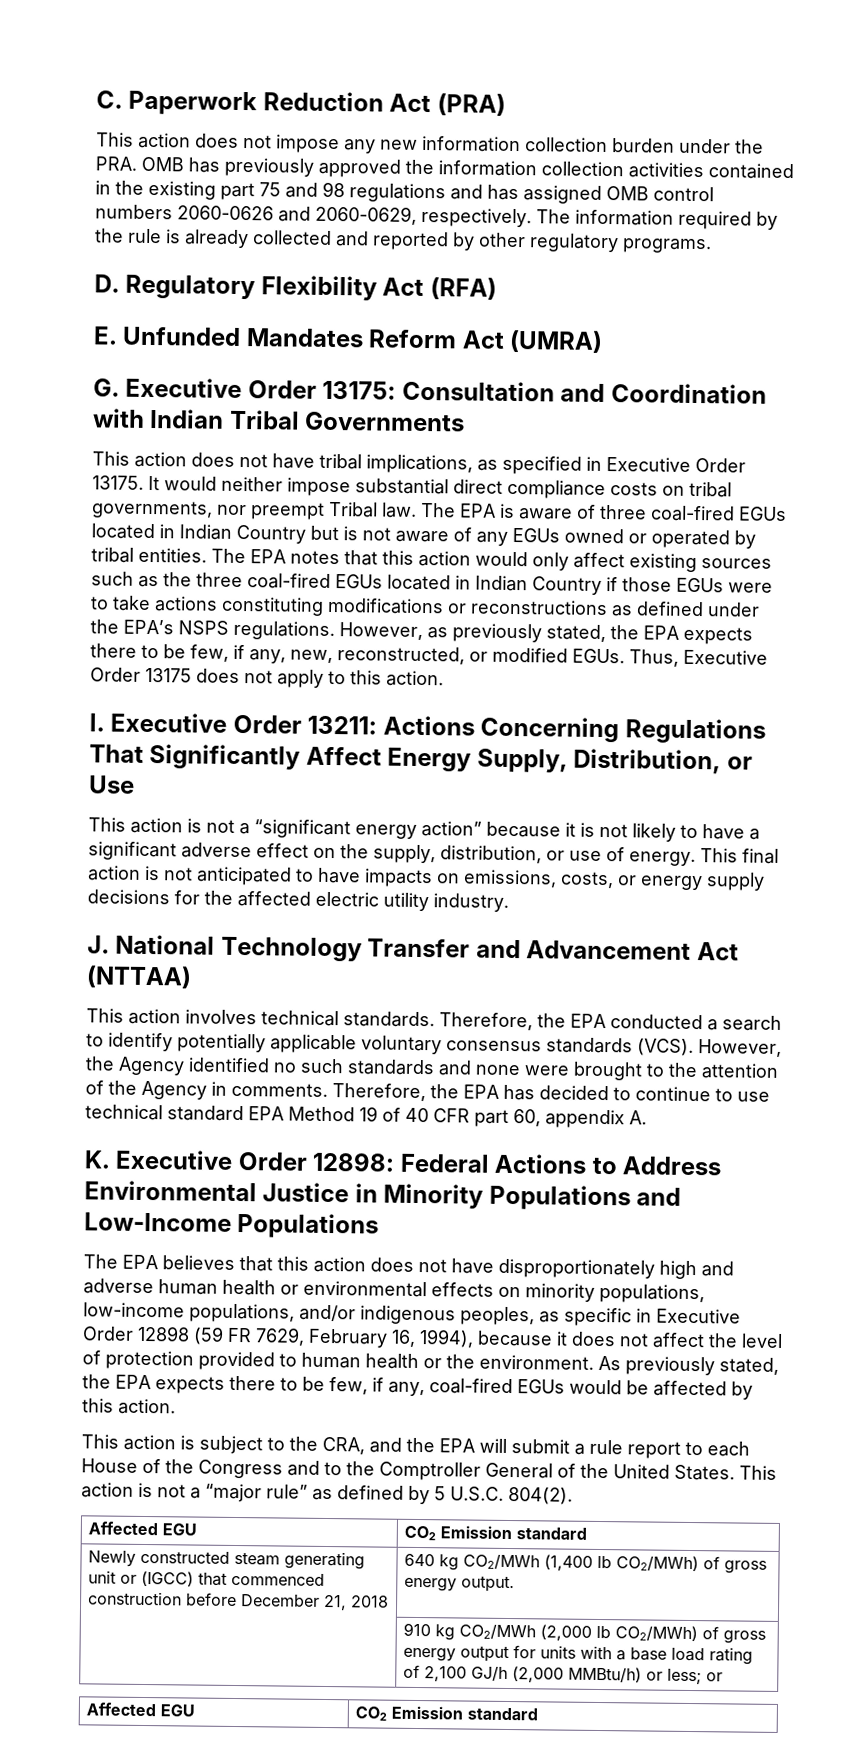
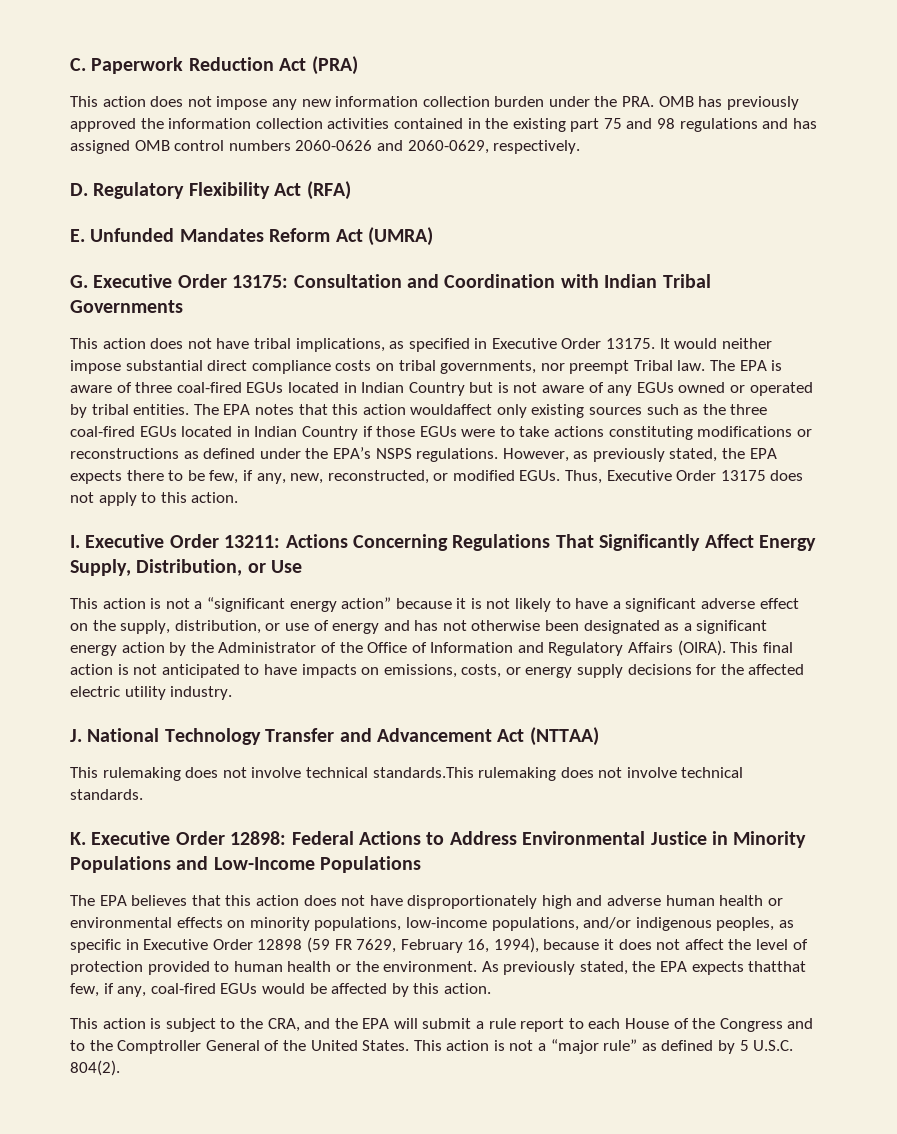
[536,209,778,230] [95,228,712,254] The information required by the rule is already collected and reported by other regulatory programs. -> (581, 147) none
[475,551,625,571] would only affect -> [410,404,527,418] wouldaffect only
[629,851,696,867] energy. -> [332,620,768,634] [70,640,726,656] energy and has not otherwise been designated as a significant energy action by the Administrator of the Office of Information and Regulatory Affairs (OIRA).
[128,1008,782,1031] [86,1032,782,1057] [85,1056,779,1081] [85,1080,770,1102] [85,1104,647,1129] action involves technical standards. Therefore, the EPA conducted a search to identify potentially applicable voluntary consensus standards (VCS). However, the Agency identified no such standards and none were brought to the attention of the Agency in comments. Therefore, the EPA has decided to continue to use technical standard EPA Method 19 of 40 CFR part 60, appendix A. -> [102,767,744,781] [70,789,143,800] rulemaking does not involve technical standards.This rulemaking does not involve technical standards.
[229,1375,325,1391] there to be -> [748,961,807,972] thatthat
[88,1521,198,1536] [404,1525,588,1541] [88,1550,366,1570] [88,1570,326,1587] [88,1591,390,1611] [404,1553,768,1574] [404,1575,516,1593] [403,1622,767,1644] [403,1645,754,1665] [403,1664,724,1685] [86,1702,196,1717] [355,1705,539,1721] // Affected EGU | CO2 Emission standard // Newly constructed steam generating unit or (IGCC) that commenced construction before December 21, 2018 | 640 kg CO2/MWh (1,400 lb CO2/MWh) of gross energy output. // | 910 kg CO2/MWh (2,000 lb CO2/MWh) of gross energy output for units with a base load rating of 2,100 GJ/h (2,000 MMBtu/h) or less; or // Affected EGU | CO2 Emission standard -> (120, 1068) none

